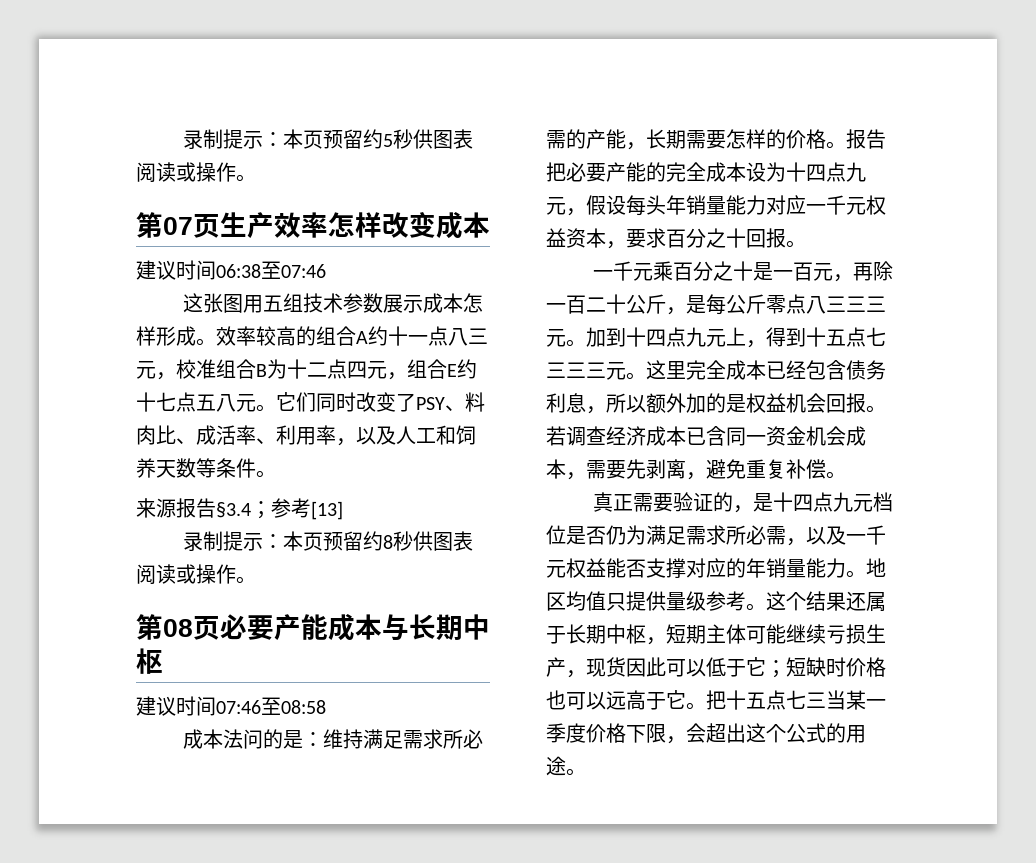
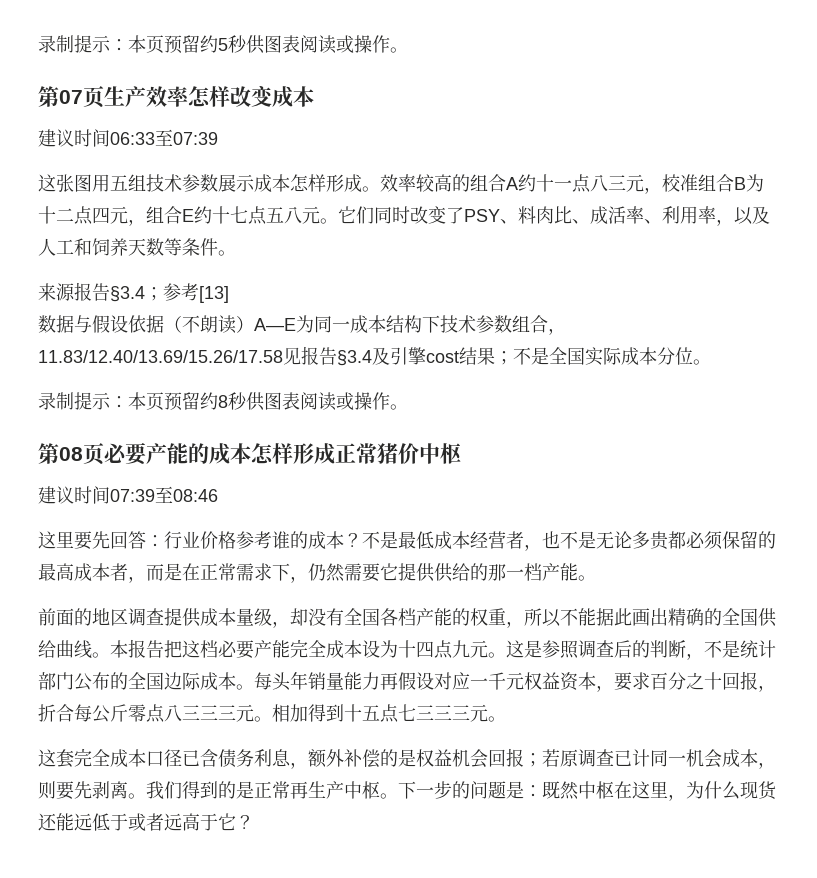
[216,261,326,279] 06:38至07:46 -> [110,129,218,146] 06:33至07:39
(343, 510) none -> [38,315,566,335] [38,346,711,366] // 数据与假设依据（不朗读）A—E为同一成本结构下技术参数组合，11.83/12.40/13.69/15.26/17.58见报告§3.4及引擎cost结果；不是全国实际成本分位。
[328,614,490,641] [136,648,163,674] [136,696,326,716] [182,729,483,749] [546,129,886,150] [546,162,666,182] 成本与长期中枢 // 建议时间07:46至08:58 // 成本法问的是：维持满足需求所必需的产能，长期需要怎样的价格。报告把必要产能的 -> [188,443,461,465] [38,486,218,504] [38,531,776,551] [38,563,596,583] [38,608,777,628] [38,639,290,659] 的成本怎样形成正常猪价中枢 // 建议时间07:39至08:46 // 这里要先回答：行业价格参考谁的成本？不是最低成本经营者，也不是无论多贵都必须保留的最高成本者，而是在正常需求下，仍然需要它提供供给的那一档产能。 // 前面的地区调查提供成本量级，却没有全国各档产能的权重，所以不能据此画出精确的全国供给曲线。本报告把这档必要产能
[566,195,626,216] ，假设 -> [488,640,776,660] [38,672,254,691] 。这是参照调查后的判断，不是统计部门公布的全国边际成本。
(766, 205) none -> [380,672,434,690] 再假设
[786,240,806,248] [592,261,893,282] [546,294,706,315] 。 // 一千元乘百分之十是一百元，再除一百二十公斤，是 -> [758,685,776,692] [38,704,74,722] ，折合
[586,327,766,348] 加到十四点九元上， -> [272,704,308,722] 相加
[646,360,826,380] 这里完全成本已经包 -> [38,748,200,768] // 这套完全成本口径已
[606,393,706,413] 所以额外加 -> [308,749,380,768] 额外补偿
[866,405,886,413] [546,426,806,446] 。若调查经济成本已含同一资金 -> [524,749,686,767] ；若原调查已计同一
[586,460,606,479] 需 -> [38,781,56,799] 则
[686,459,846,480] [592,492,893,513] [546,525,886,546] [546,558,886,578] [546,591,886,612] [546,624,886,645] [546,657,886,678] [546,690,886,710] [546,723,866,744] [546,756,586,776] ，避免重复补偿。 // 真正需要验证的，是十四点九元档位是否仍为满足需求所必需，以及一千元权益能否支撑对应的年销量能力。地区均值只提供量级参考。这个结果还属于长期中枢，短期主体可能继续亏损生产，现货因此可以低于它；短缺时价格也可以远高于它。把十五点七三当某一季度价格下限，会超出这个公式的用途。 -> [128,781,777,801] [38,813,254,831] 。我们得到的是正常再生产中枢。下一步的问题是：既然中枢在这里，为什么现货还能远低于或者远高于它？

